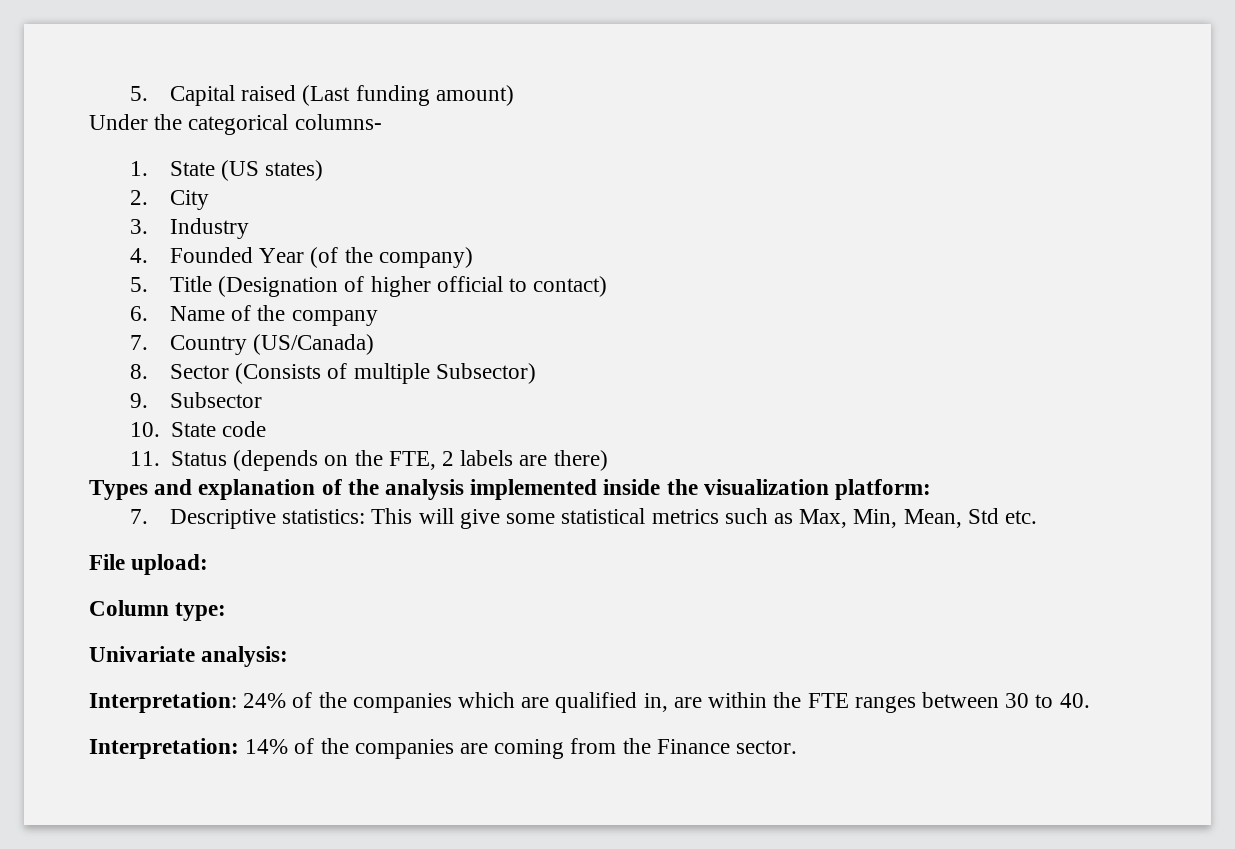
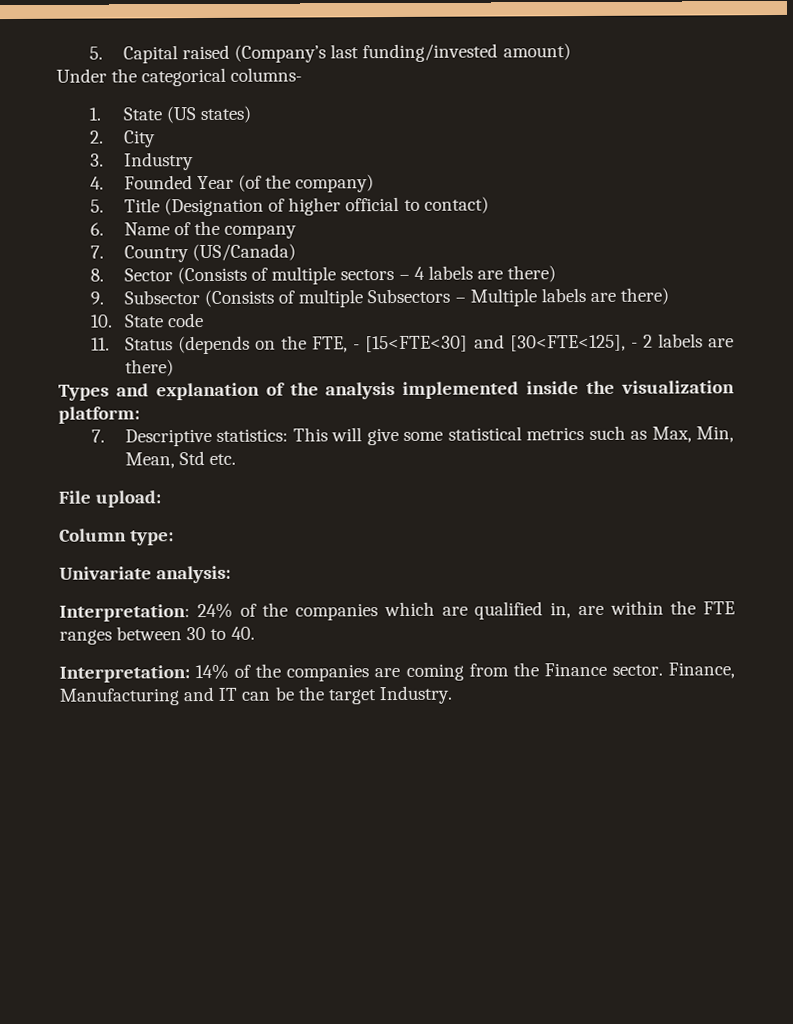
[302,85,430,106] (Last funding -> [234,43,499,63] (Company’s last funding/invested
[435,363,536,384] [129,392,263,408] Subsector) // 9. Subsector -> [340,265,557,283] [90,287,670,308] sectors – 4 labels are there) // 9. Subsector (Consists of multiple Subsectors – Multiple labels are there)
(436, 460) none -> [353,334,638,353] - [15<FTE<30] and [30<FTE<125], -
(798, 747) none -> [668,662,735,679] [59,685,453,706] Finance, Manufacturing and IT can be the target Industry.

